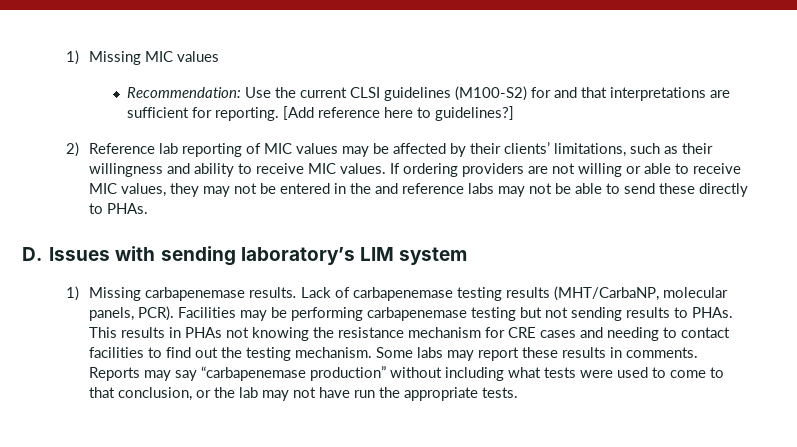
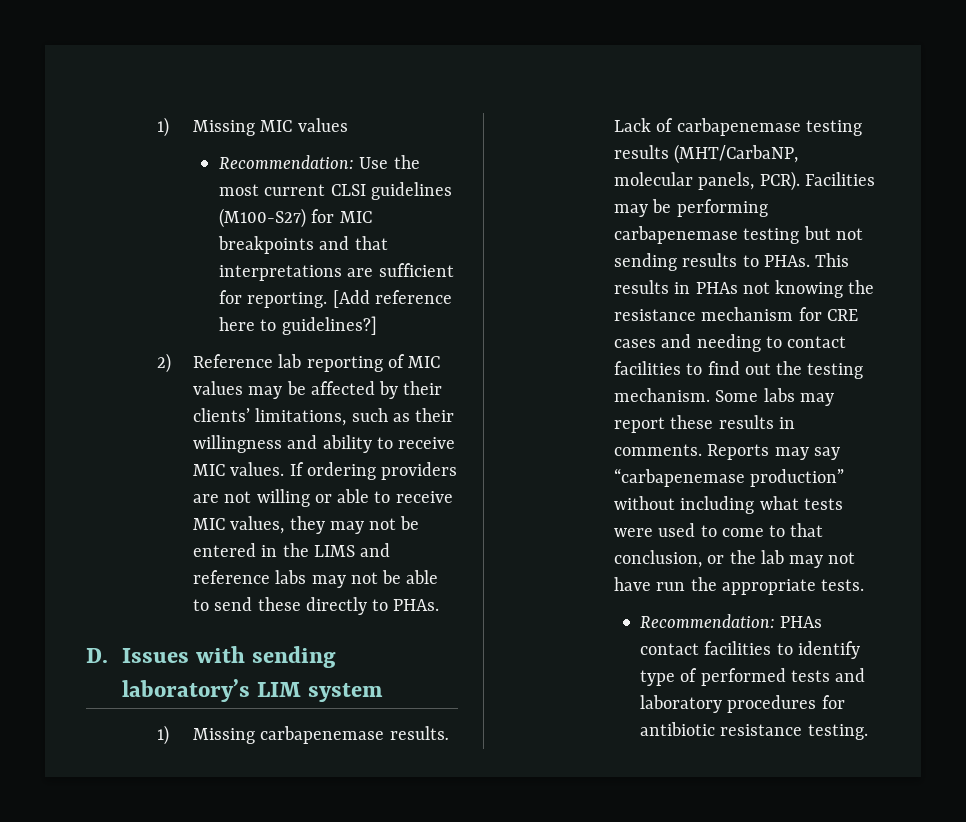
(296, 92) none -> [219,184,260,196] most
[454,86,551,101] (M100-S2) for -> [219,208,372,228] [218,236,315,254] (M100-S27) for MIC breakpoints
(371, 188) none -> [313,545,355,557] LIMS
(518, 392) none -> [640,614,823,628] [640,641,860,659] [640,668,866,686] [640,695,845,713] [640,722,868,740] // Recommendation: PHAs contact facilities to identify type of performed tests and laboratory procedures for antibiotic resistance testing.

